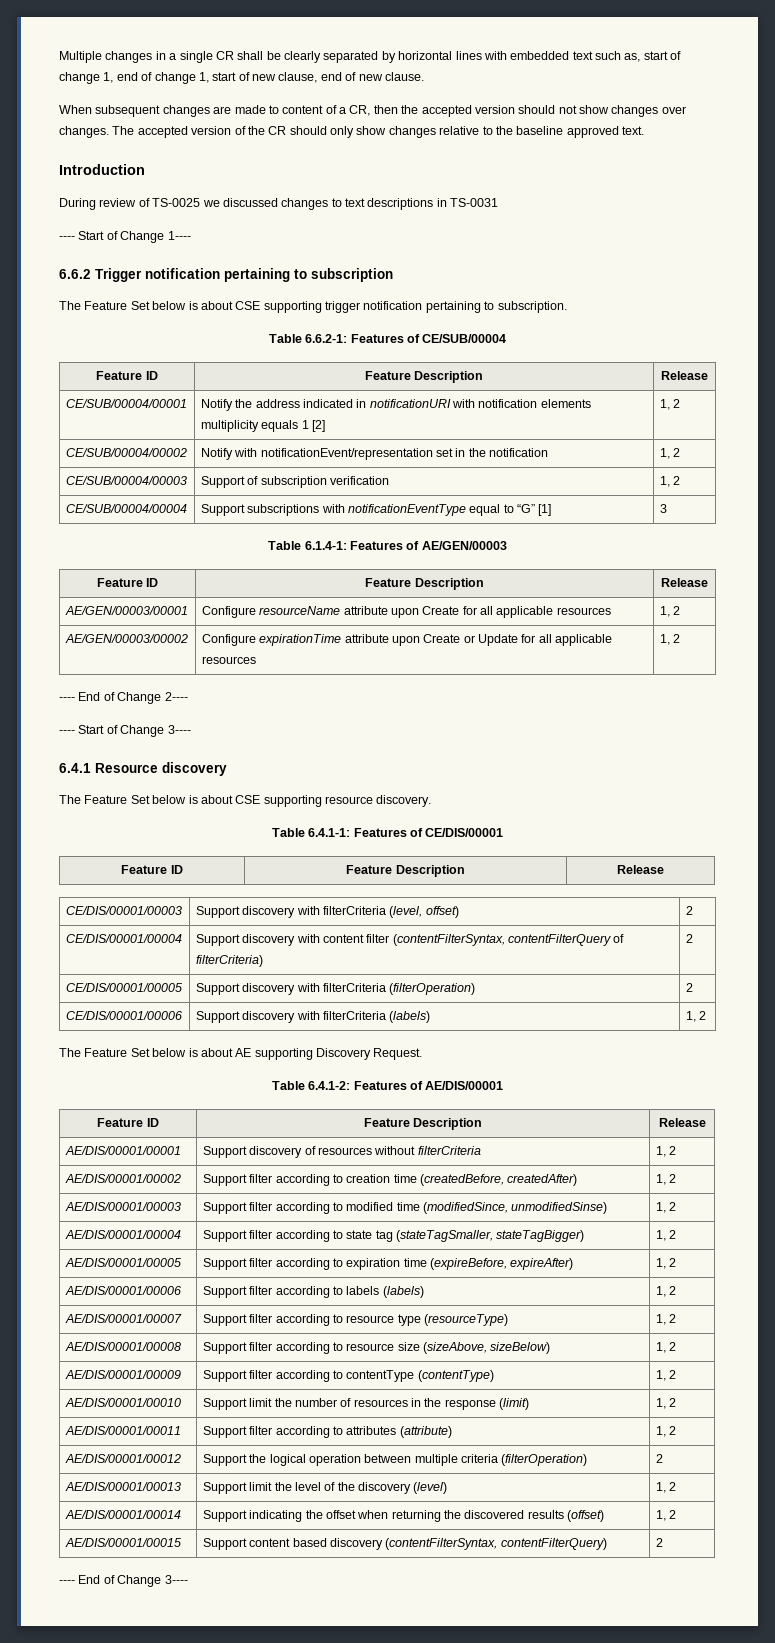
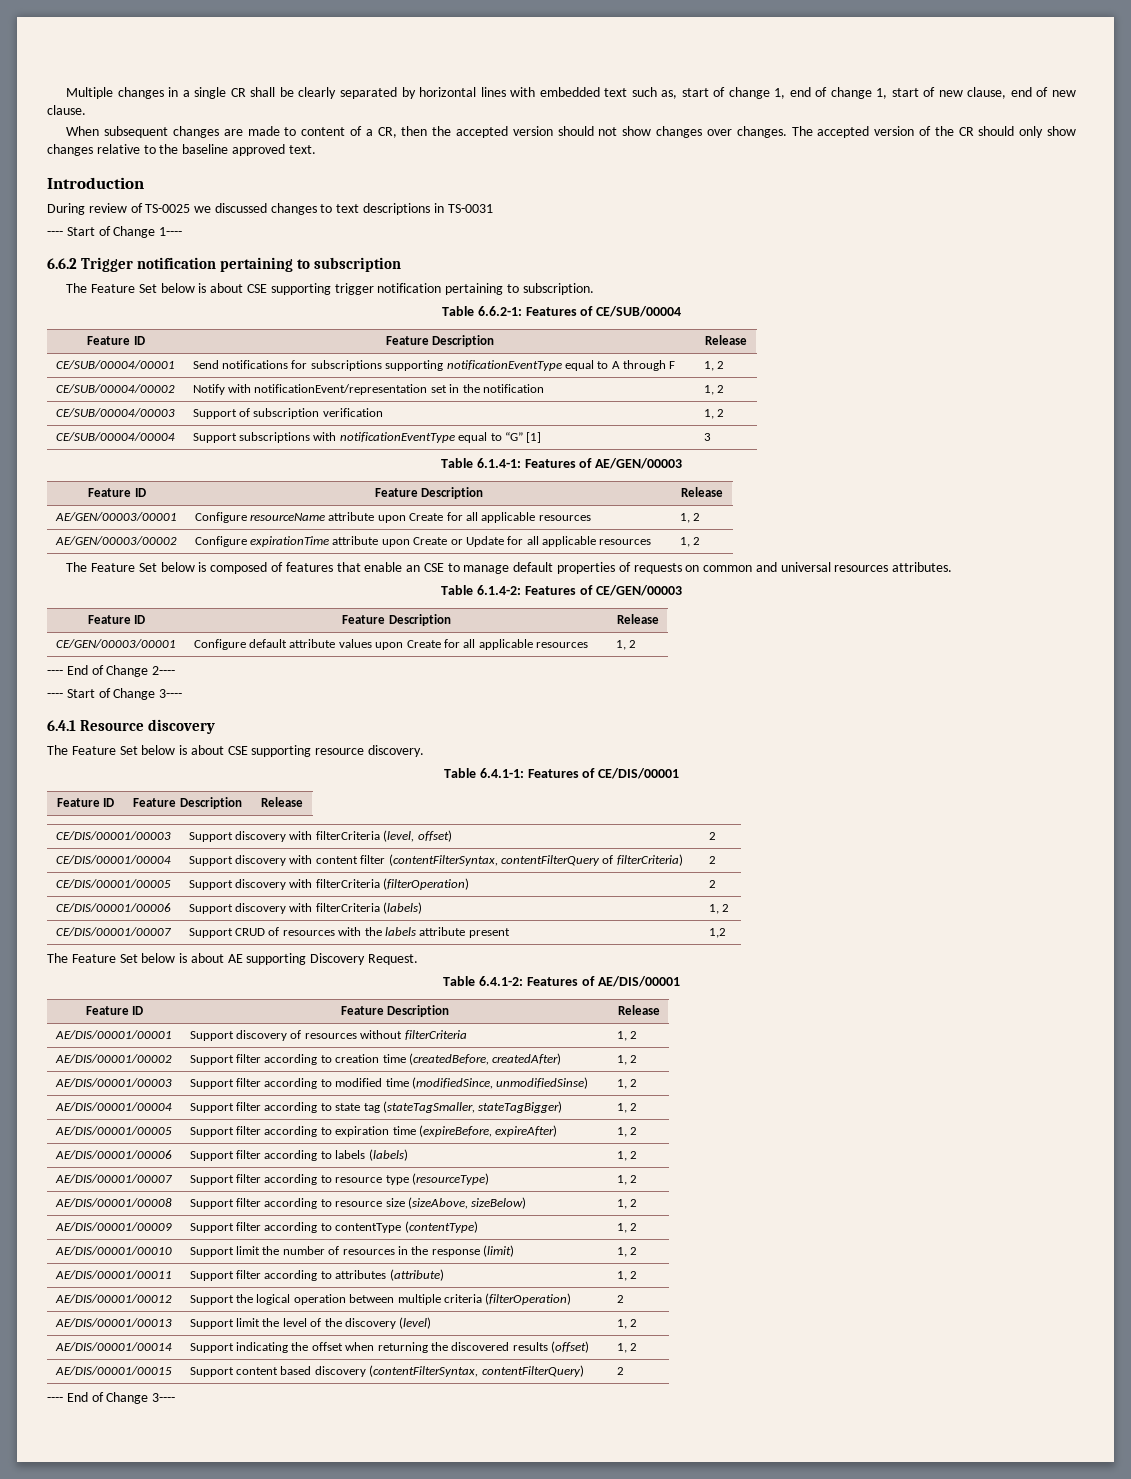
[200,399,591,411] [200,420,325,432] Notify the address indicated in notificationURI with notification elements multiplicity equals 1 [2] -> [192,360,676,371] Send notifications for subscriptions supporting notificationEventType equal to A through F
(681, 638) none -> [66,562,953,574] [441,585,682,596] [87,615,146,624] [342,614,451,626] [616,614,659,624] [55,639,176,648] [193,639,589,650] [615,640,637,650] // The Feature Set below is composed of features that enable an CSE to manage default properties of requests on common and universal resources attributes. // Table 6.1.4-2: Features of CE/GEN/00003 // Feature ID | Feature Description | Release // CE/GEN/00003/00001 | Configure default attribute values upon Create for all applicable resources | 1, 2
(707, 1015) none -> [55,927,171,936] [188,927,510,938] [708,928,726,938] // CE/DIS/00001/00007 | Support CRUD of resources with the labels attribute present | 1,2

